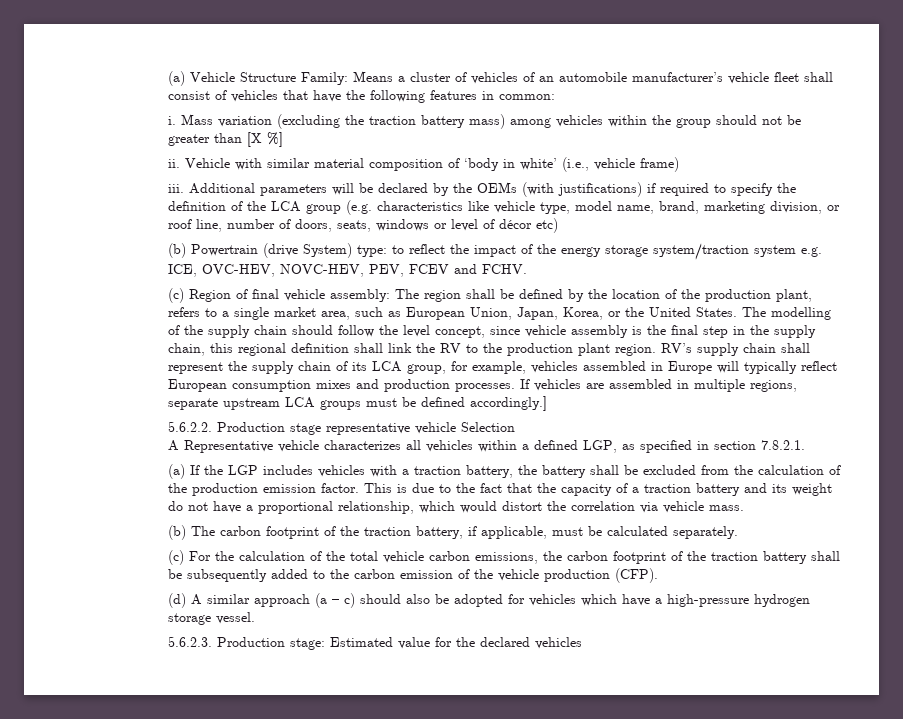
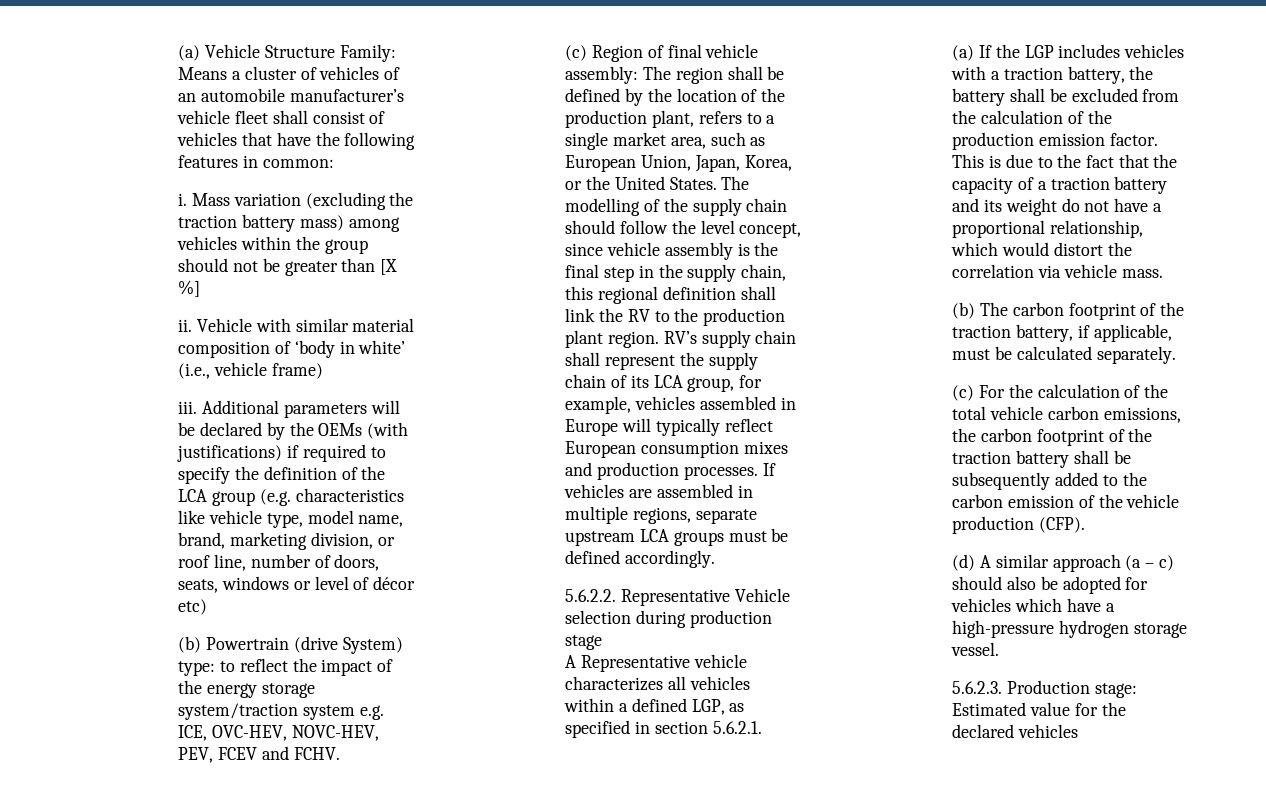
[469,396,547,411] accordingly.] -> [625,550,716,568] accordingly.
[216,422,515,435] Production stage representative vehicle Selection -> [621,588,790,606] [565,610,772,628] [565,635,603,650] Representative Vehicle selection during production stage
[760,440,805,450] 7.8.2.1. -> [712,721,762,734] 5.6.2.1.

